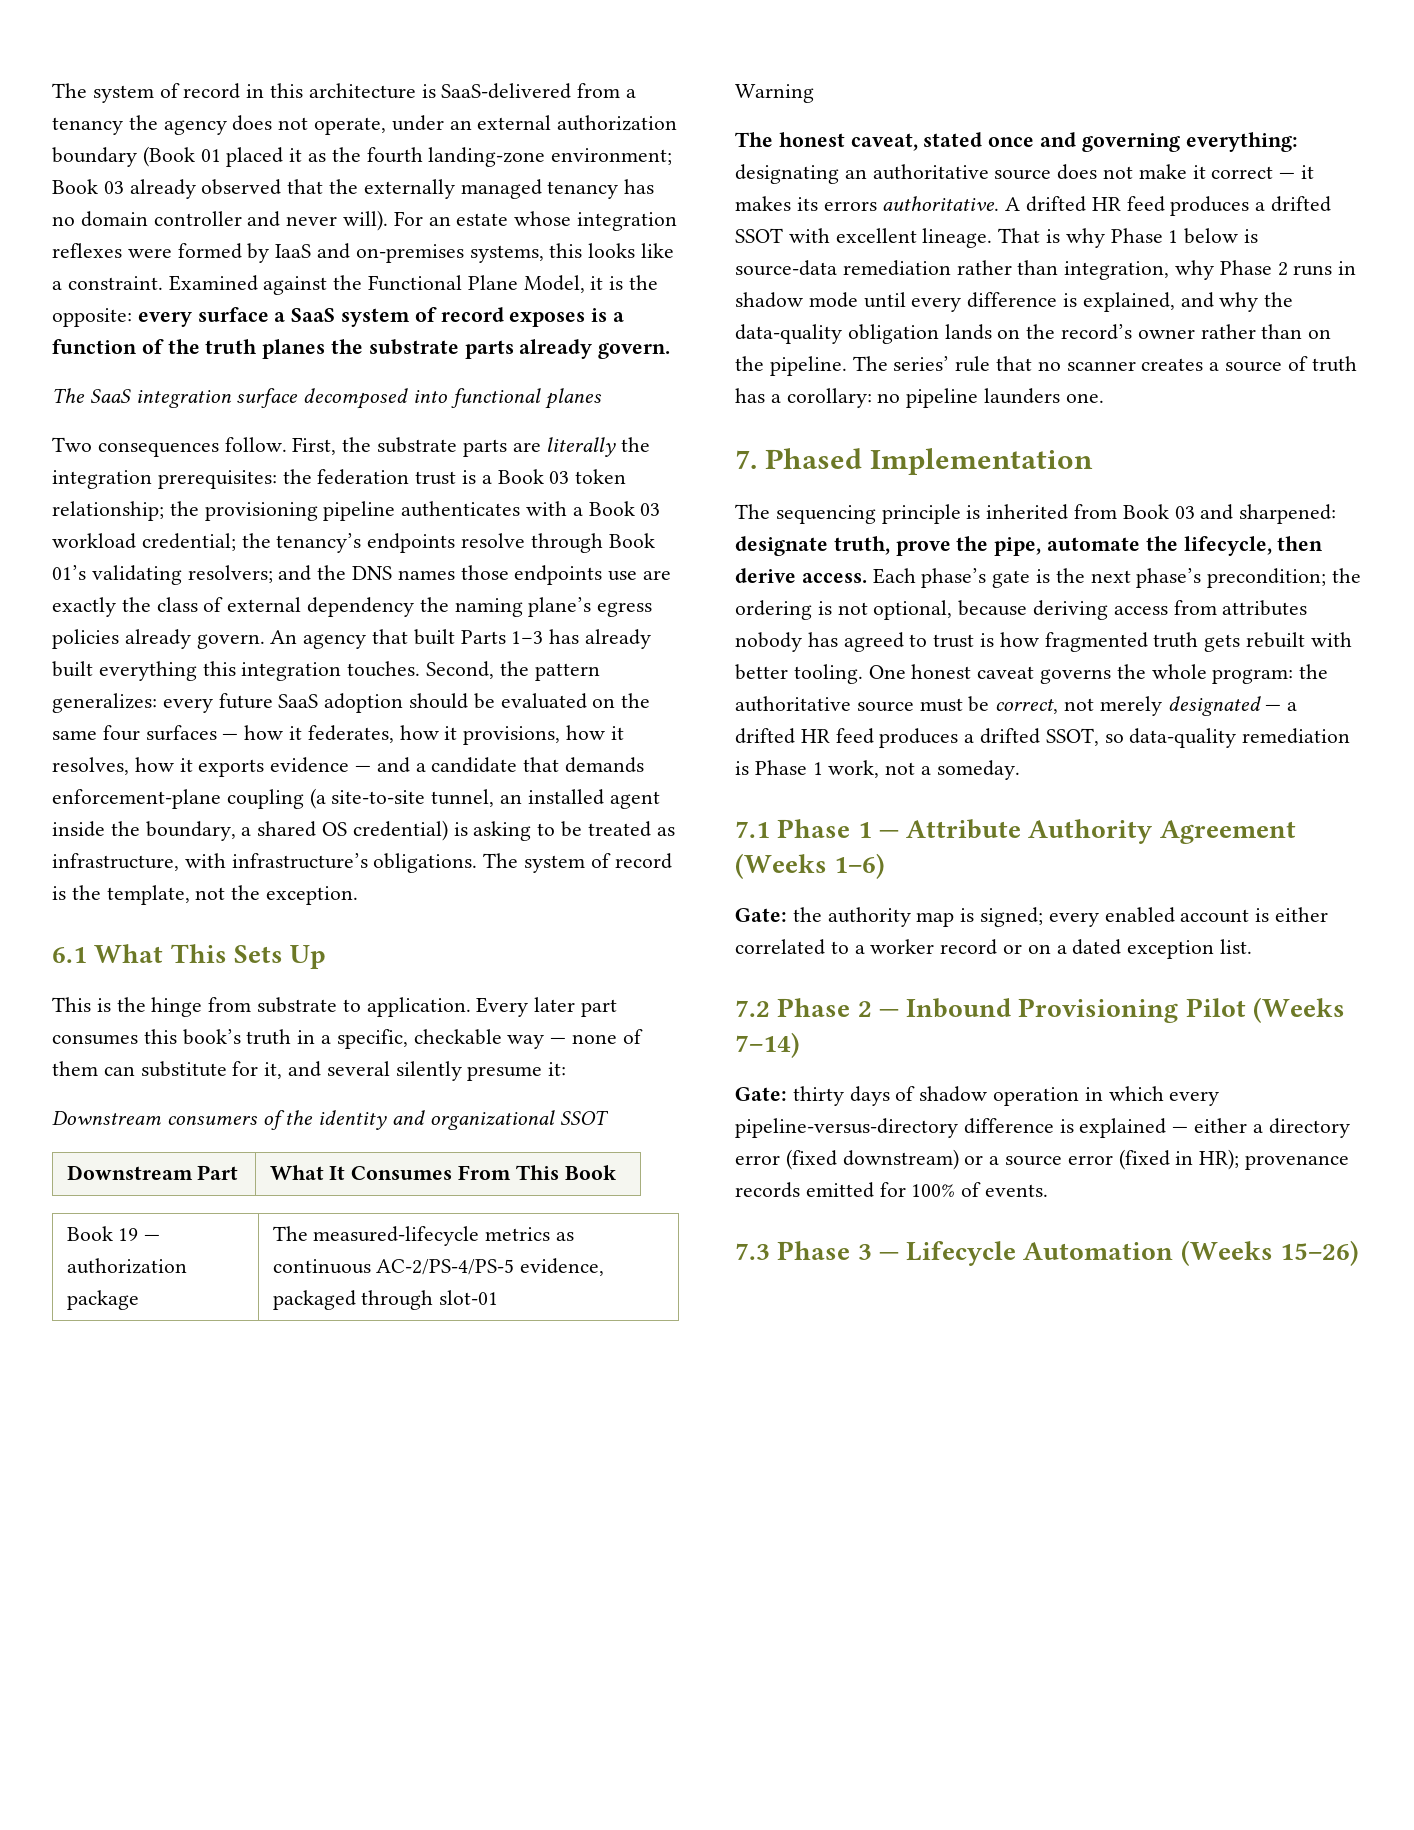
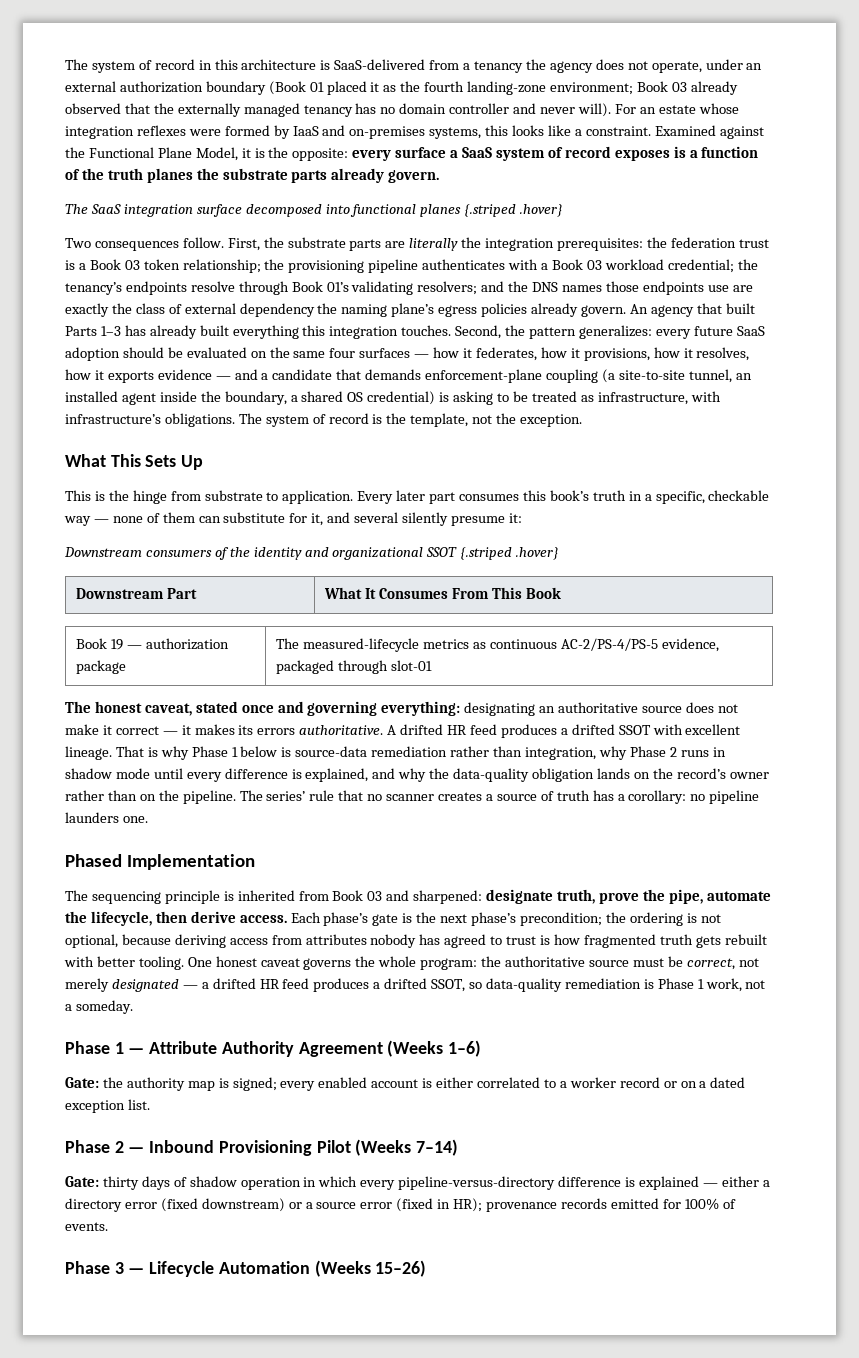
(602, 398) none -> [464,204,564,217] {.striped .hover}
[52,947,87,963] 6.1 -> (583, 420) none
(609, 1117) none -> [460,547,560,560] {.striped .hover}
[735,84,814,103] // Warning -> (432, 665) none
[735,450,757,469] 7. -> (148, 819) none
[735,821,770,838] 7.1 -> (133, 1007) none
[735,1000,770,1017] 7.2 -> (150, 1104) none
[735,1243,770,1260] 7.3 -> (108, 1226) none

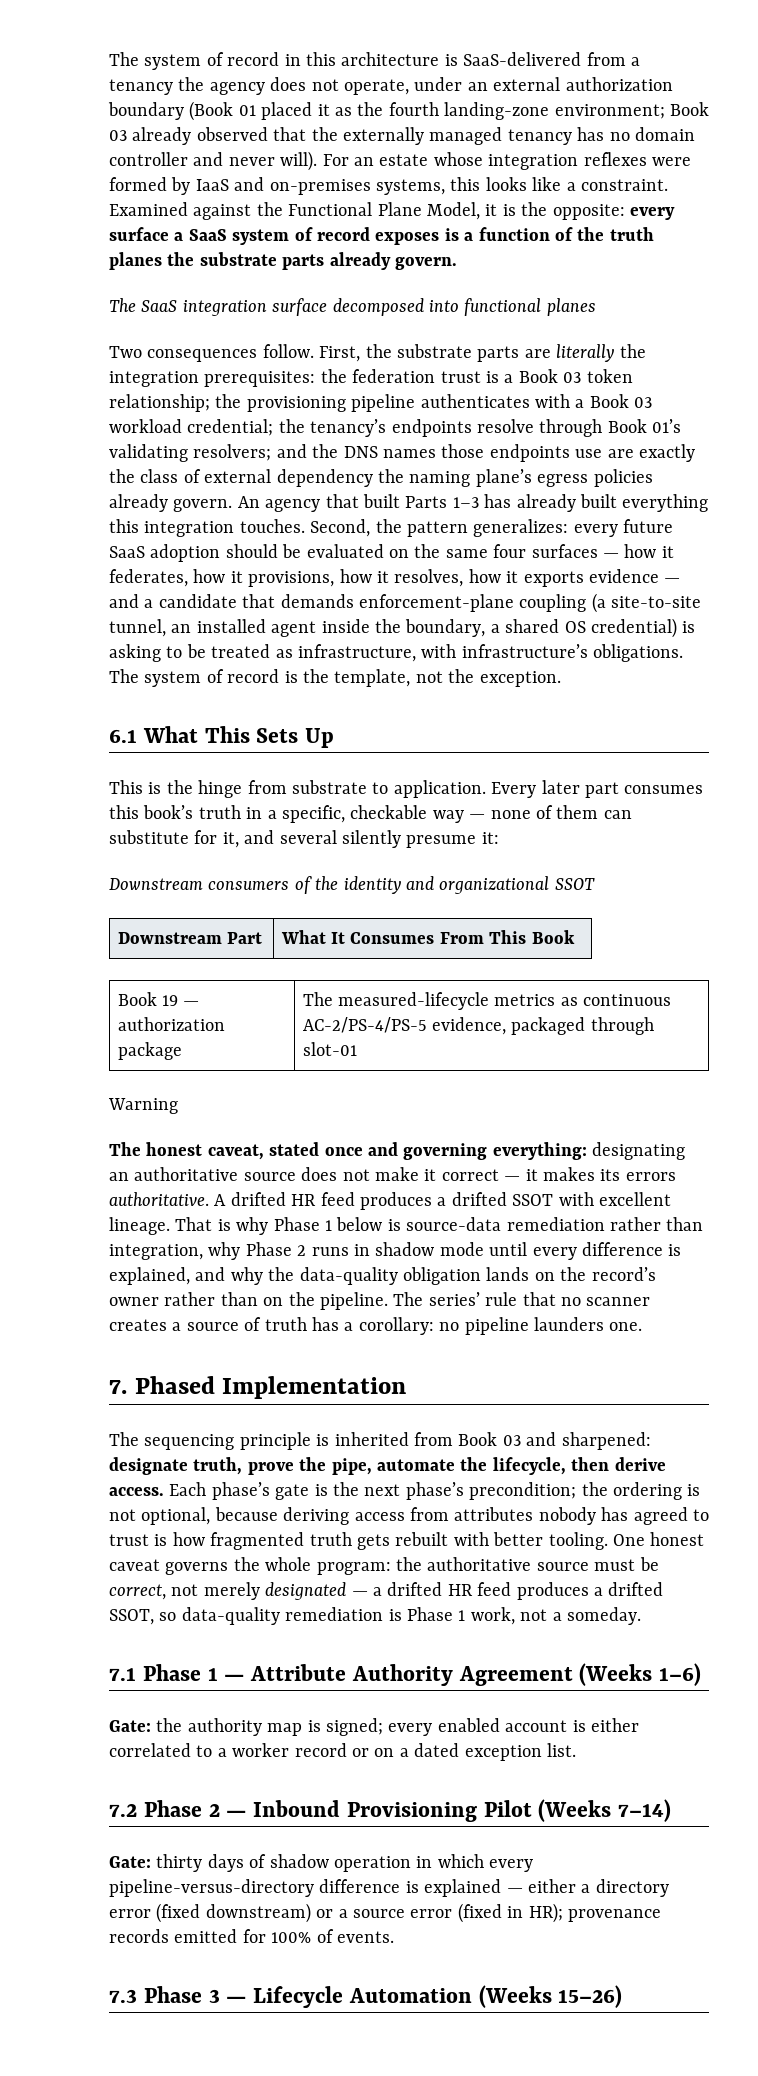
[464,204,564,217] {.striped .hover} -> (596, 307) none
(583, 420) none -> [109,729,137,743] 6.1
[460,547,560,560] {.striped .hover} -> (595, 884) none
(432, 665) none -> [108,1098,178,1114] // Warning
(148, 819) none -> [109,1380,127,1394] 7.
(133, 1007) none -> [109,1668,136,1681] 7.1
(150, 1104) none -> [109,1804,137,1817] 7.2
(108, 1226) none -> [109,1989,137,2003] 7.3

